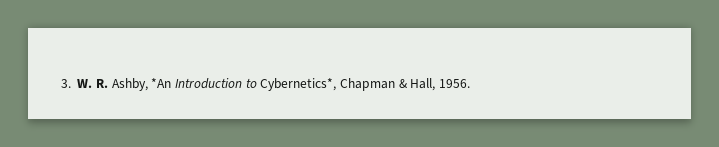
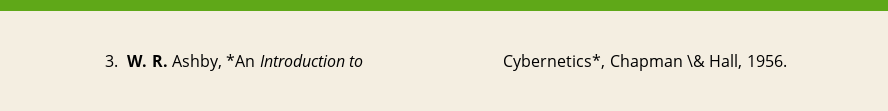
[398,79,408,88] & -> [687,55,706,67] \&

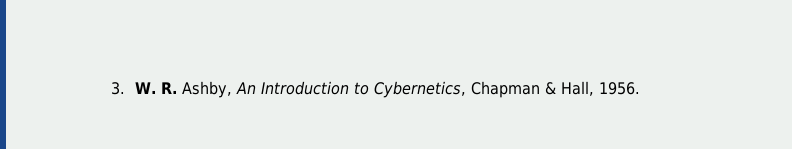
[226,54,256,67] *An -> [235,82,256,94] An
[503,54,706,71] Cybernetics*, Chapman \& -> [373,81,556,98] Cybernetics, Chapman &

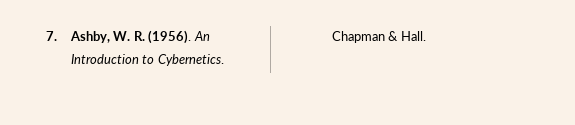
[110,82,125,95] 3. -> [45,31,110,43] 7. Ashby,
[181,81,232,98] Ashby, -> [148,30,192,44] (1956).
[373,81,466,98] Cybernetics, -> [157,54,224,66] Cybernetics.
[560,81,640,96] Hall, 1956. -> [400,31,426,41] Hall.

